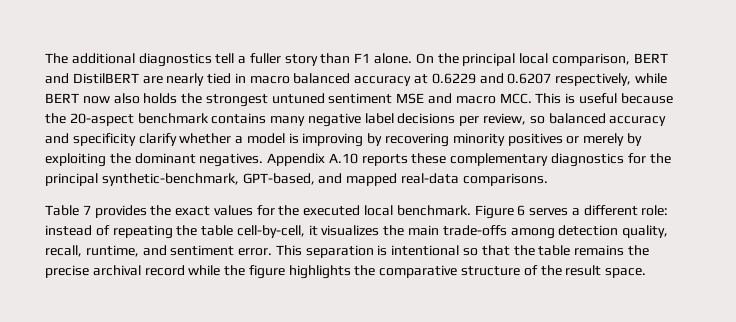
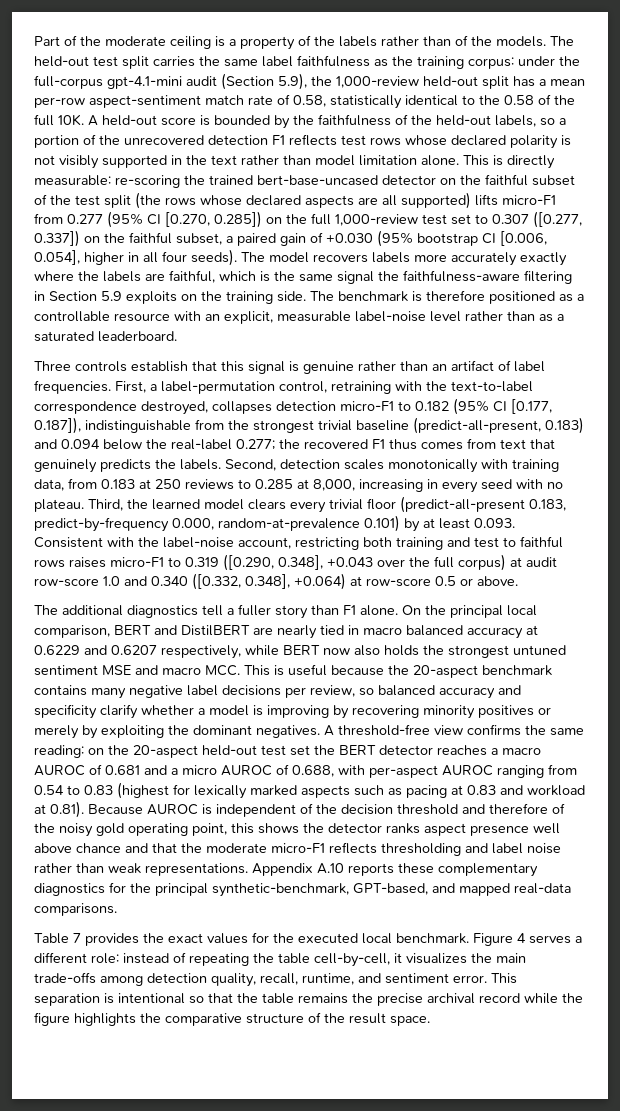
(45, 58) none -> [34,35,574,50] [34,55,580,69] [34,73,585,90] [34,94,575,109] [34,114,566,129] [34,134,571,149] [34,155,555,169] [34,174,575,188] [34,192,556,209] [34,211,582,228] [34,230,547,247] [34,249,567,266] [34,270,572,284] [34,290,584,304] [34,311,564,324] [34,331,177,342] [34,360,545,374] [34,380,533,394] [34,398,552,415] [34,417,584,434] [34,438,555,450] [34,459,559,473] [34,478,563,493] [34,496,566,513] [34,515,515,532] [34,536,563,550] [34,554,557,571] [34,573,518,590] Part of the moderate ceiling is a property of the labels rather than of the models. The held-out test split carries the same label faithfulness as the training corpus: under the full-corpus gpt-4.1-mini audit (Section 5.9), the 1,000-review held-out split has a mean per-row aspect-sentiment match rate of 0.58, statistically identical to the 0.58 of the full 10K. A held-out score is bounded by the faithfulness of the held-out labels, so a portion of the unrecovered detection F1 reflects test rows whose declared polarity is not visibly supported in the text rather than model limitation alone. This is directly measurable: re-scoring the trained bert-base-uncased detector on the faithful subset of the test split (the rows whose declared aspects are all supported) lifts micro-F1 from 0.277 (95% CI [0.270, 0.285]) on the full 1,000-review test set to 0.307 ([0.277, 0.337]) on the faithful subset, a paired gain of +0.030 (95% bootstrap CI [0.006, 0.054], higher in all four seeds). The model recovers labels more accurately exactly where the labels are faithful, which is the same signal the faithfulness-aware filtering in Section 5.9 exploits on the training side. The benchmark is therefore positioned as a controllable resource with an explicit, measurable label-noise level rather than as a saturated leaderboard. // Three controls establish that this signal is genuine rather than an artifact of label frequencies. First, a label-permutation control, retraining with the text-to-label correspondence destroyed, collapses detection micro-F1 to 0.182 (95% CI [0.177, 0.187]), indistinguishable from the strongest trivial baseline (predict-all-present, 0.183) and 0.094 below the real-label 0.277; the recovered F1 thus comes from text that genuinely predicts the labels. Second, detection scales monotonically with training data, from 0.183 at 250 reviews to 0.285 at 8,000, increasing in every seed with no plateau. Third, the learned model clears every trivial floor (predict-all-present 0.183, predict-by-frequency 0.000, random-at-prevalence 0.101) by at least 0.093. Consistent with the label-noise account, restricting both training and test to faithful rows raises micro-F1 to 0.319 ([0.290, 0.348], +0.043 over the full corpus) at audit row-score 1.0 and 0.340 ([0.332, 0.348], +0.064) at row-score 0.5 or above. //
(264, 160) none -> [324,724,584,736] [34,745,541,758] [34,764,577,778] [34,782,585,799] [34,801,565,818] [34,823,560,837] [34,842,561,856] [34,863,248,876] A threshold-free view confirms the same reading: on the 20-aspect held-out test set the BERT detector reaches a macro AUROC of 0.681 and a micro AUROC of 0.688, with per-aspect AUROC ranging from 0.54 to 0.83 (highest for lexically marked aspects such as pacing at 0.83 and workload at 0.81). Because AUROC is independent of the decision threshold and therefore of the noisy gold operating point, this shows the detector ranks aspect presence well above chance and that the moderate micro-F1 reflects thresholding and label noise rather than weak representations.
[517,205,526,216] 6 -> [517,933,526,943] 4

